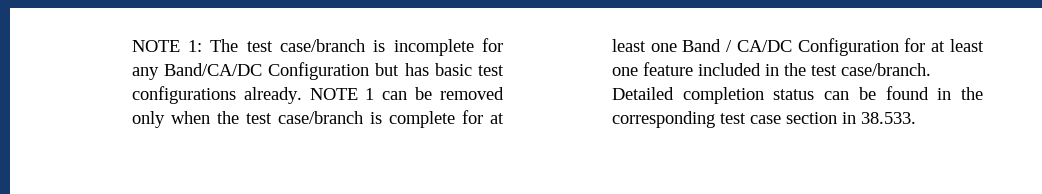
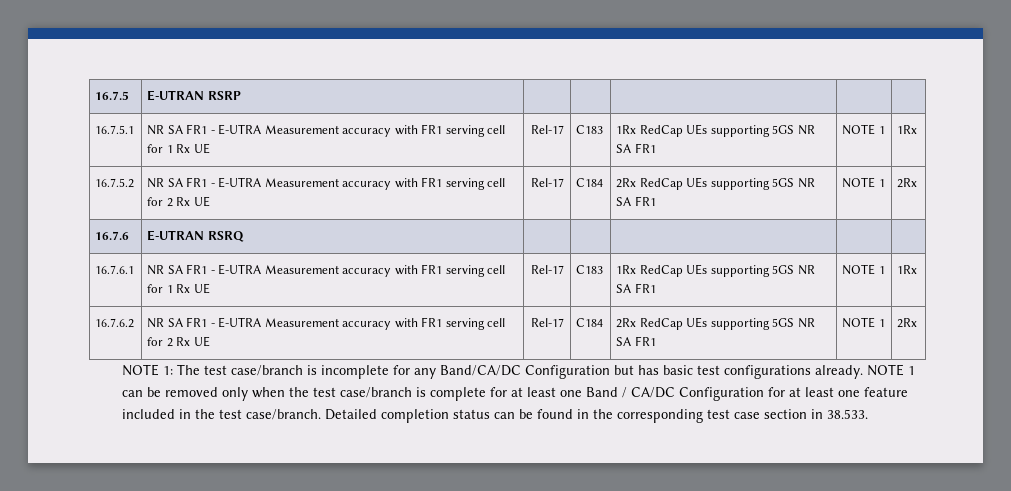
(131, 46) none -> [95,91,130,100] [147,90,241,101] [95,125,135,134] [147,124,506,137] [147,143,210,154] [530,125,564,134] [576,125,604,134] [616,124,815,137] [616,143,656,153] [842,124,885,135] [897,125,918,134] [95,178,135,188] [147,177,506,190] [147,196,210,207] [530,178,564,187] [576,178,604,187] [616,177,815,190] [616,196,656,206] [842,177,885,188] [897,178,918,188] [95,231,130,240] [147,230,244,242] [95,265,135,274] [147,264,506,277] [147,283,210,294] [530,265,564,274] [576,265,604,274] [616,264,815,277] [616,283,656,293] [842,264,885,275] [897,265,918,274] [95,318,135,328] [147,317,506,330] [147,336,210,347] [530,318,564,327] [576,318,604,327] [616,317,815,330] [616,336,656,346] [842,317,885,328] [897,318,918,328] 16.7.5 | E-UTRAN RSRP | | | | | // 16.7.5.1 | NR SA FR1 - E-UTRA Measurement accuracy with FR1 serving cell for 1 Rx UE | Rel-17 | C183 | 1Rx RedCap UEs supporting 5GS NR SA FR1 | NOTE 1 | 1Rx // 16.7.5.2 | NR SA FR1 - E-UTRA Measurement accuracy with FR1 serving cell for 2 Rx UE | Rel-17 | C184 | 2Rx RedCap UEs supporting 5GS NR SA FR1 | NOTE 1 | 2Rx // 16.7.6 | E-UTRAN RSRQ | | | | | // 16.7.6.1 | NR SA FR1 - E-UTRA Measurement accuracy with FR1 serving cell for 1 Rx UE | Rel-17 | C183 | 1Rx RedCap UEs supporting 5GS NR SA FR1 | NOTE 1 | 1Rx // 16.7.6.2 | NR SA FR1 - E-UTRA Measurement accuracy with FR1 serving cell for 2 Rx UE | Rel-17 | C184 | 2Rx RedCap UEs supporting 5GS NR SA FR1 | NOTE 1 | 2Rx //

